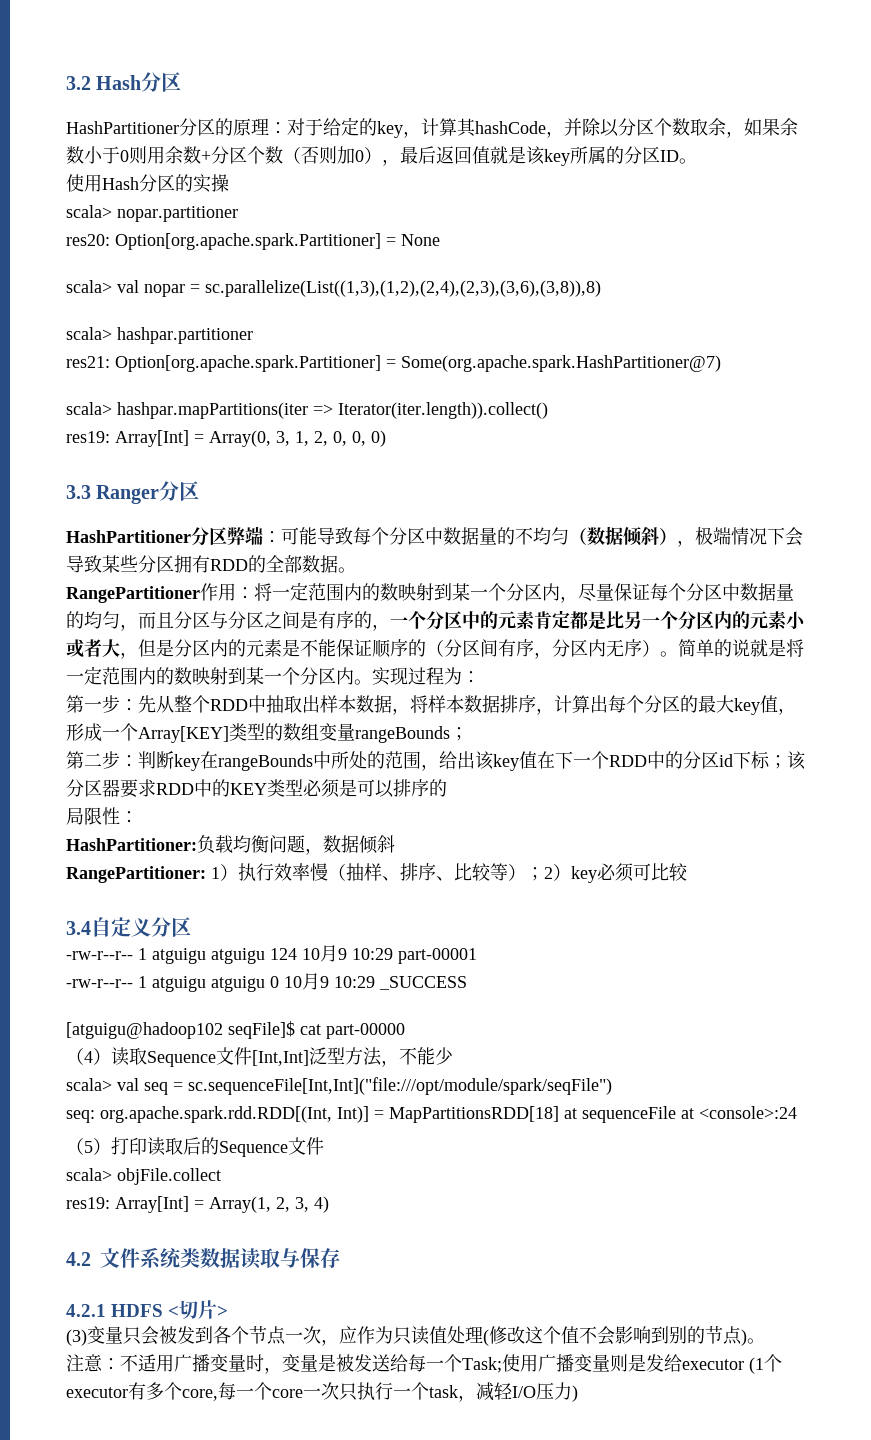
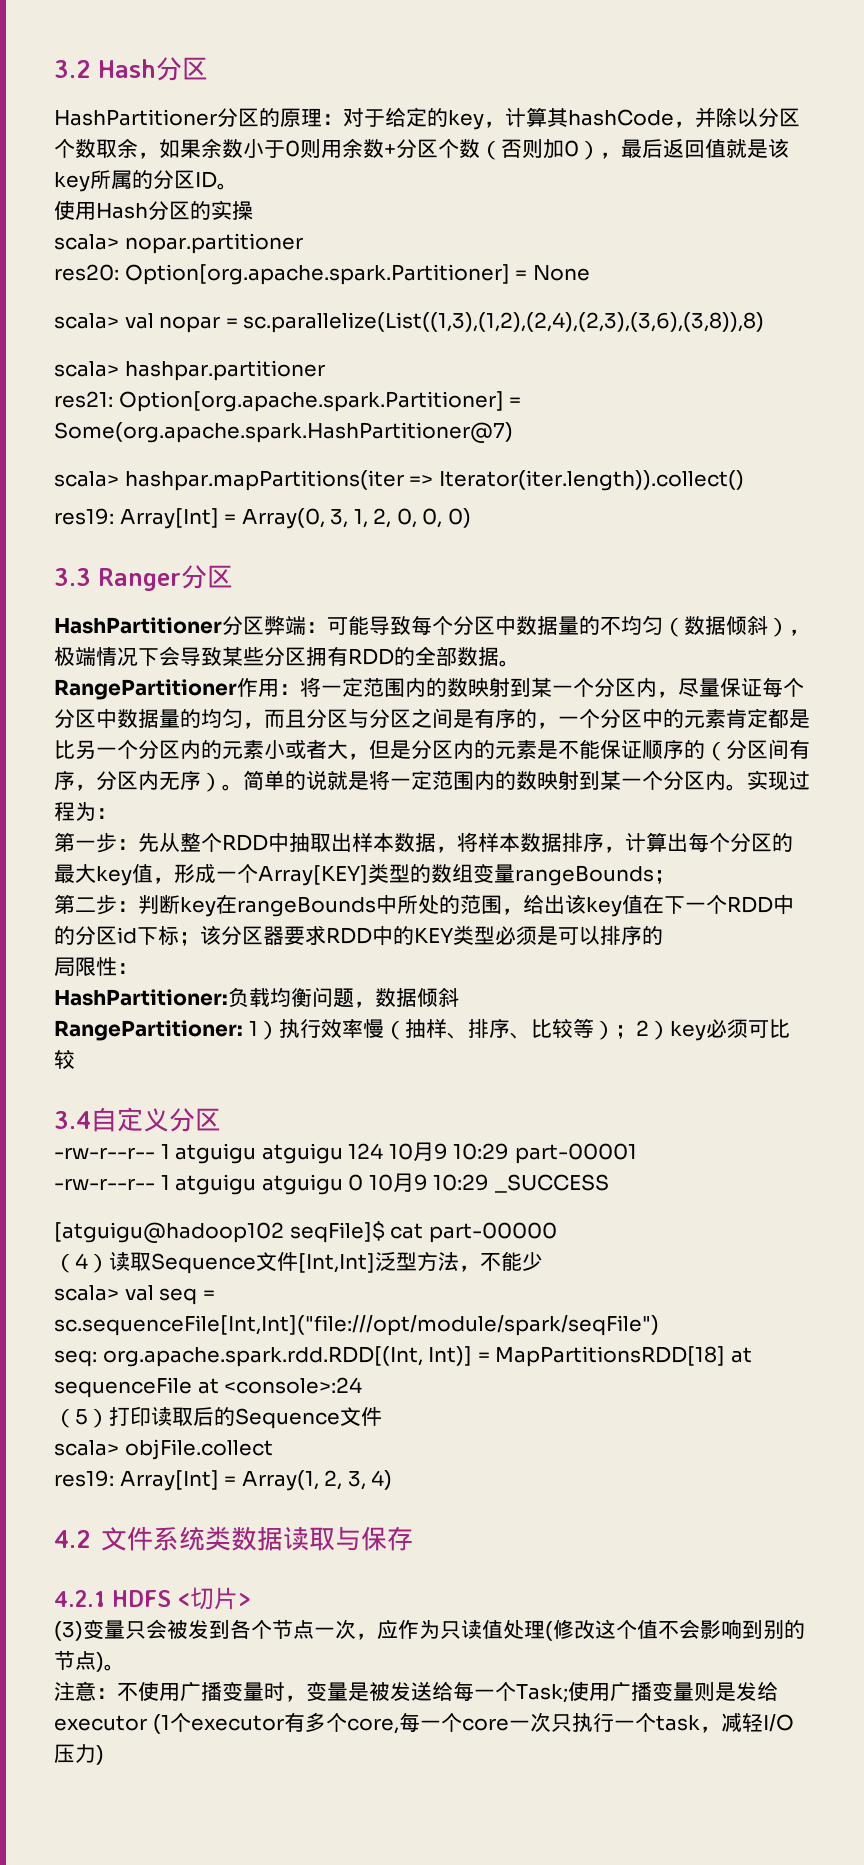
[138,1354,156,1372] 适 -> [138,1681,159,1701] 使

